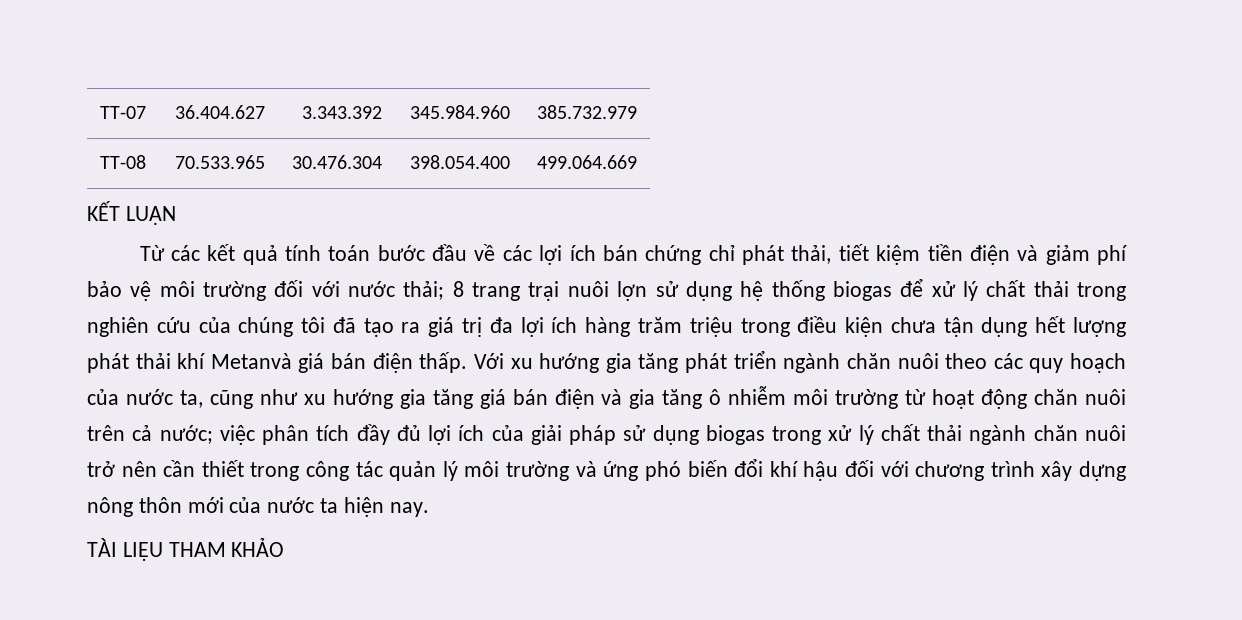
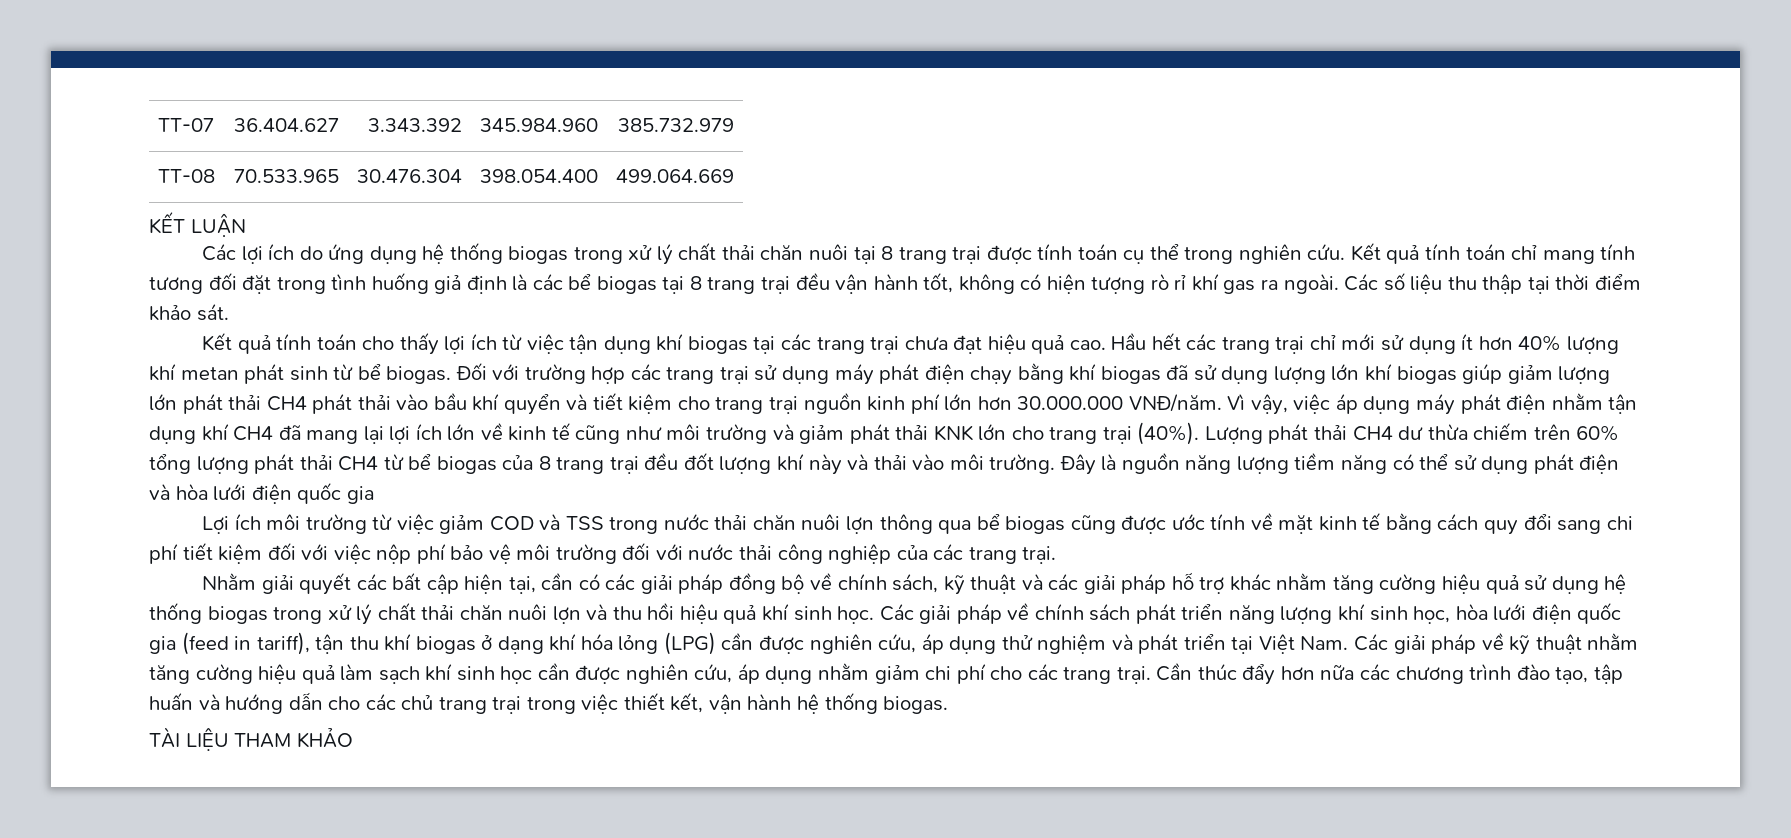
[139,244,1090,265] Từ các kết quả tính toán bước đầu về các lợi ích bán chứng chỉ phát thải, tiết kiệm tiền điện và giảm -> [201,242,1636,265] [149,272,1641,294] [149,303,229,321] [201,332,1619,355] [149,362,1611,385] [149,392,1638,415] [149,422,1620,445] [149,452,1620,475] [149,482,374,504] [201,512,1633,535] [149,542,412,564] Các lợi ích do ứng dụng hệ thống biogas trong xử lý chất thải chăn nuôi tại 8 trang trại được tính toán cụ thể trong nghiên cứu. Kết quả tính toán chỉ mang tính tương đối đặt trong tình huống giả định là các bể biogas tại 8 trang trại đều vận hành tốt, không có hiện tượng rò rỉ khí gas ra ngoài. Các số liệu thu thập tại thời điểm khảo sát. // Kết quả tính toán cho thấy lợi ích từ việc tận dụng khí biogas tại các trang trại chưa đạt hiệu quả cao. Hầu hết các trang trại chỉ mới sử dụng ít hơn 40% lượng khí metan phát sinh từ bể biogas. Đối với trường hợp các trang trại sử dụng máy phát điện chạy bằng khí biogas đã sử dụng lượng lớn khí biogas giúp giảm lượng lớn phát thải CH4 phát thải vào bầu khí quyển và tiết kiệm cho trang trại nguồn kinh phí lớn hơn 30.000.000 VNĐ/năm. Vì vậy, việc áp dụng máy phát điện nhằm tận dụng khí CH4 đã mang lại lợi ích lớn về kinh tế cũng như môi trường và giảm phát thải KNK lớn cho trang trại (40%). Lượng phát thải CH4 dư thừa chiếm trên 60% tổng lượng phát thải CH4 từ bể biogas của 8 trang trại đều đốt lượng khí này và thải vào môi trường. Đây là nguồn năng lượng tiềm năng có thể sử dụng phát điện và hòa lưới điện quốc gia // Lợi ích môi trường từ việc giảm COD và TSS trong nước thải chăn nuôi lợn thông qua bể biogas cũng được ước tính về mặt kinh tế bằng cách quy đổi sang chi phí tiết kiệm đối với việc nộp
[403,281,648,301] thải; 8 trang trại nuôi lợn -> [739,543,1057,564] [201,572,1519,595] thải công nghiệp của các trang trại. // Nhằm giải quyết các bất cập hiện tại, cần có các giải pháp đồng bộ về chính sách, kỹ thuật và các giải pháp hỗ trợ khác nhằm tăng cường hiệu quả
[900,279,1126,301] [87,316,1126,337] [87,351,1126,373] [87,386,1126,409] [87,424,1126,445] [87,459,1126,481] [87,497,429,517] để xử lý chất thải trong nghiên cứu của chúng tôi đã tạo ra giá trị đa lợi ích hàng trăm triệu trong điều kiện chưa tận dụng hết lượng phát thải khí Metanvà giá bán điện thấp. Với xu hướng gia tăng phát triển ngành chăn nuôi theo các quy hoạch của nước ta, cũng như xu hướng gia tăng giá bán điện và gia tăng ô nhiễm môi trường từ hoạt động chăn nuôi trên cả nước; việc phân tích đầy đủ lợi ích của giải pháp sử dụng biogas trong xử lý chất thải ngành chăn nuôi trở nên cần thiết trong công tác quản lý môi trường và ứng phó biến đổi khí hậu đối với chương trình xây dựng nông thôn mới của nước ta hiện nay. -> [273,602,1622,625] [149,632,1639,655] [149,662,1623,685] [149,692,949,714] trong xử lý chất thải chăn nuôi lợn và thu hồi hiệu quả khí sinh học. Các giải pháp về chính sách phát triển năng lượng khí sinh học, hòa lưới điện quốc gia (feed in tariff), tận thu khí biogas ở dạng khí hóa lỏng (LPG) cần được nghiên cứu, áp dụng thử nghiệm và phát triển tại Việt Nam. Các giải pháp về kỹ thuật nhằm tăng cường hiệu quả làm sạch khí sinh học cần được nghiên cứu, áp dụng nhằm giảm chi phí cho các trang trại. Cần thúc đẩy hơn nữa các chương trình đào tạo, tập huấn và hướng dẫn cho các chủ trang trại trong việc thiết kết, vận hành hệ thống biogas.

